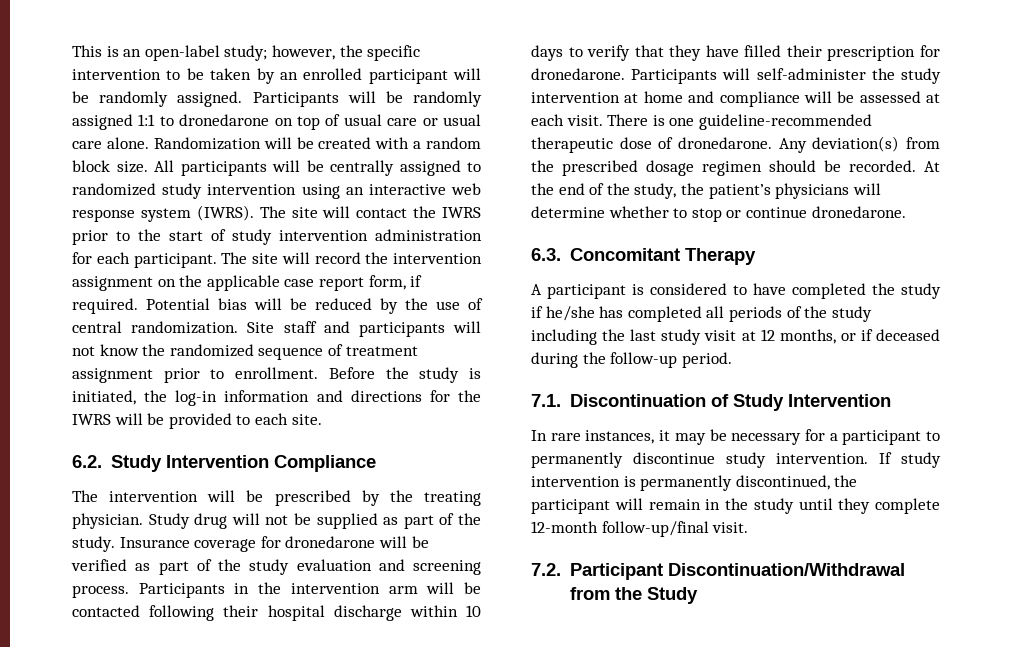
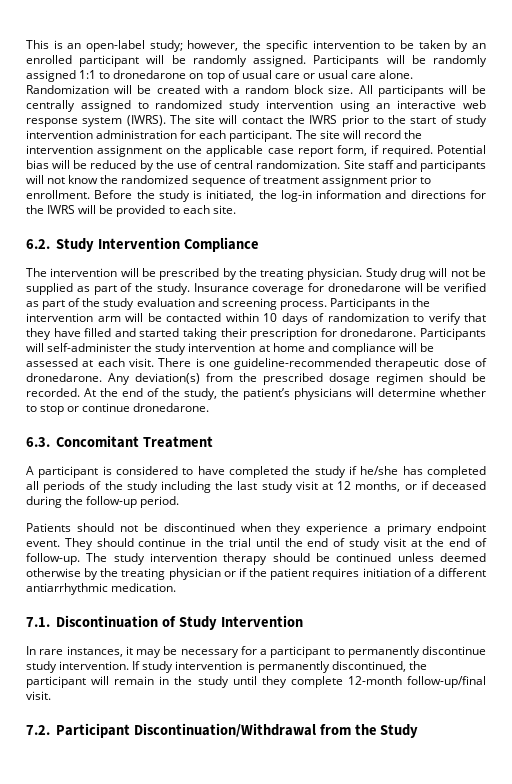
[149,605,402,621] following their hospital discharge -> (221, 317) none
(563, 53) none -> [312,313,409,322] of randomization
(782, 51) none -> [114,328,217,340] and started taking
[684,248,756,265] Therapy -> [142,436,213,448] Treatment
(732, 360) none -> [26,523,486,535] [26,538,487,550] [26,553,486,565] [26,568,486,580] [26,583,177,595] // Patients should not be discontinued when they experience a primary endpoint event. They should continue in the trial until the end of study visit at the end of follow-up. The study intervention therapy should be continued unless deemed otherwise by the treating physician or if the patient requires initiation of a different antiarrhythmic medication.

